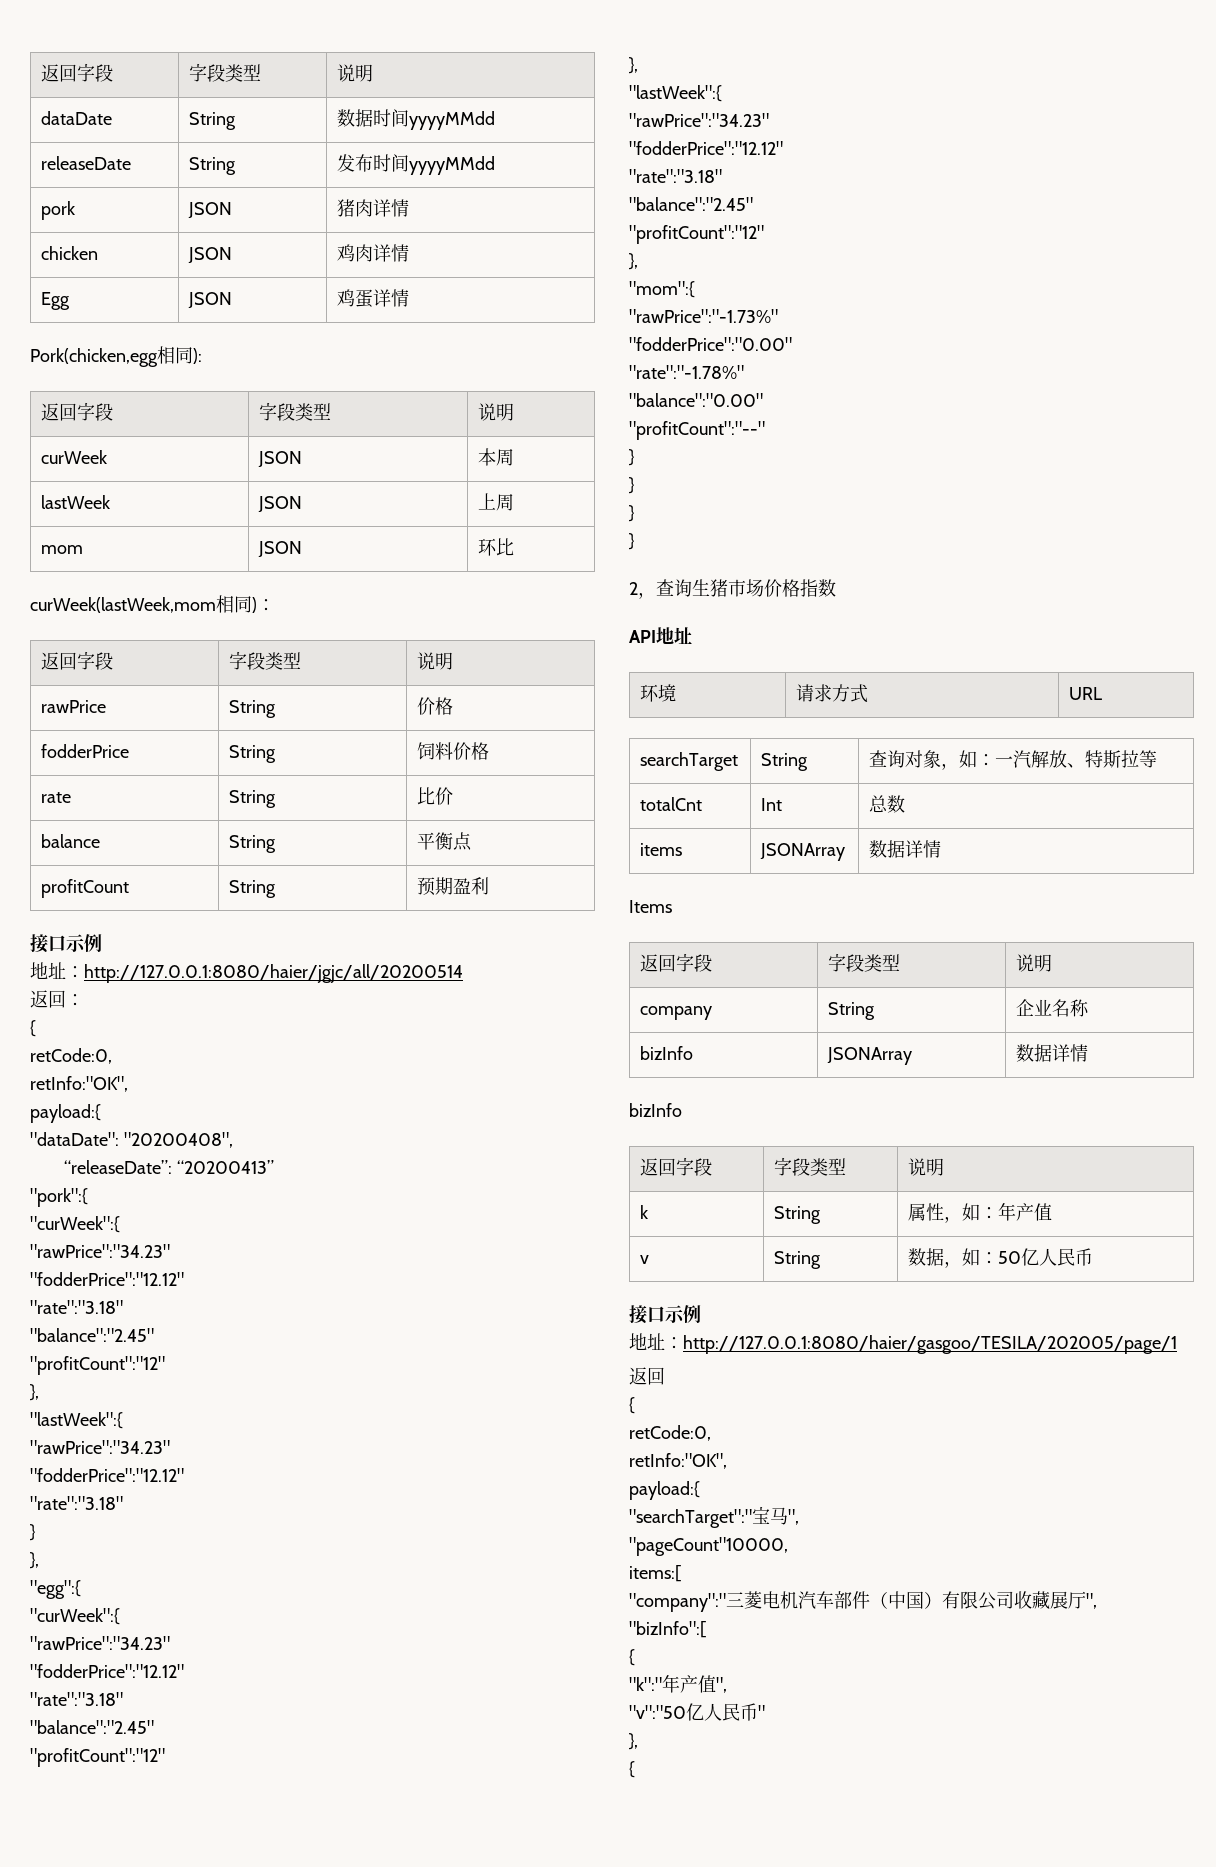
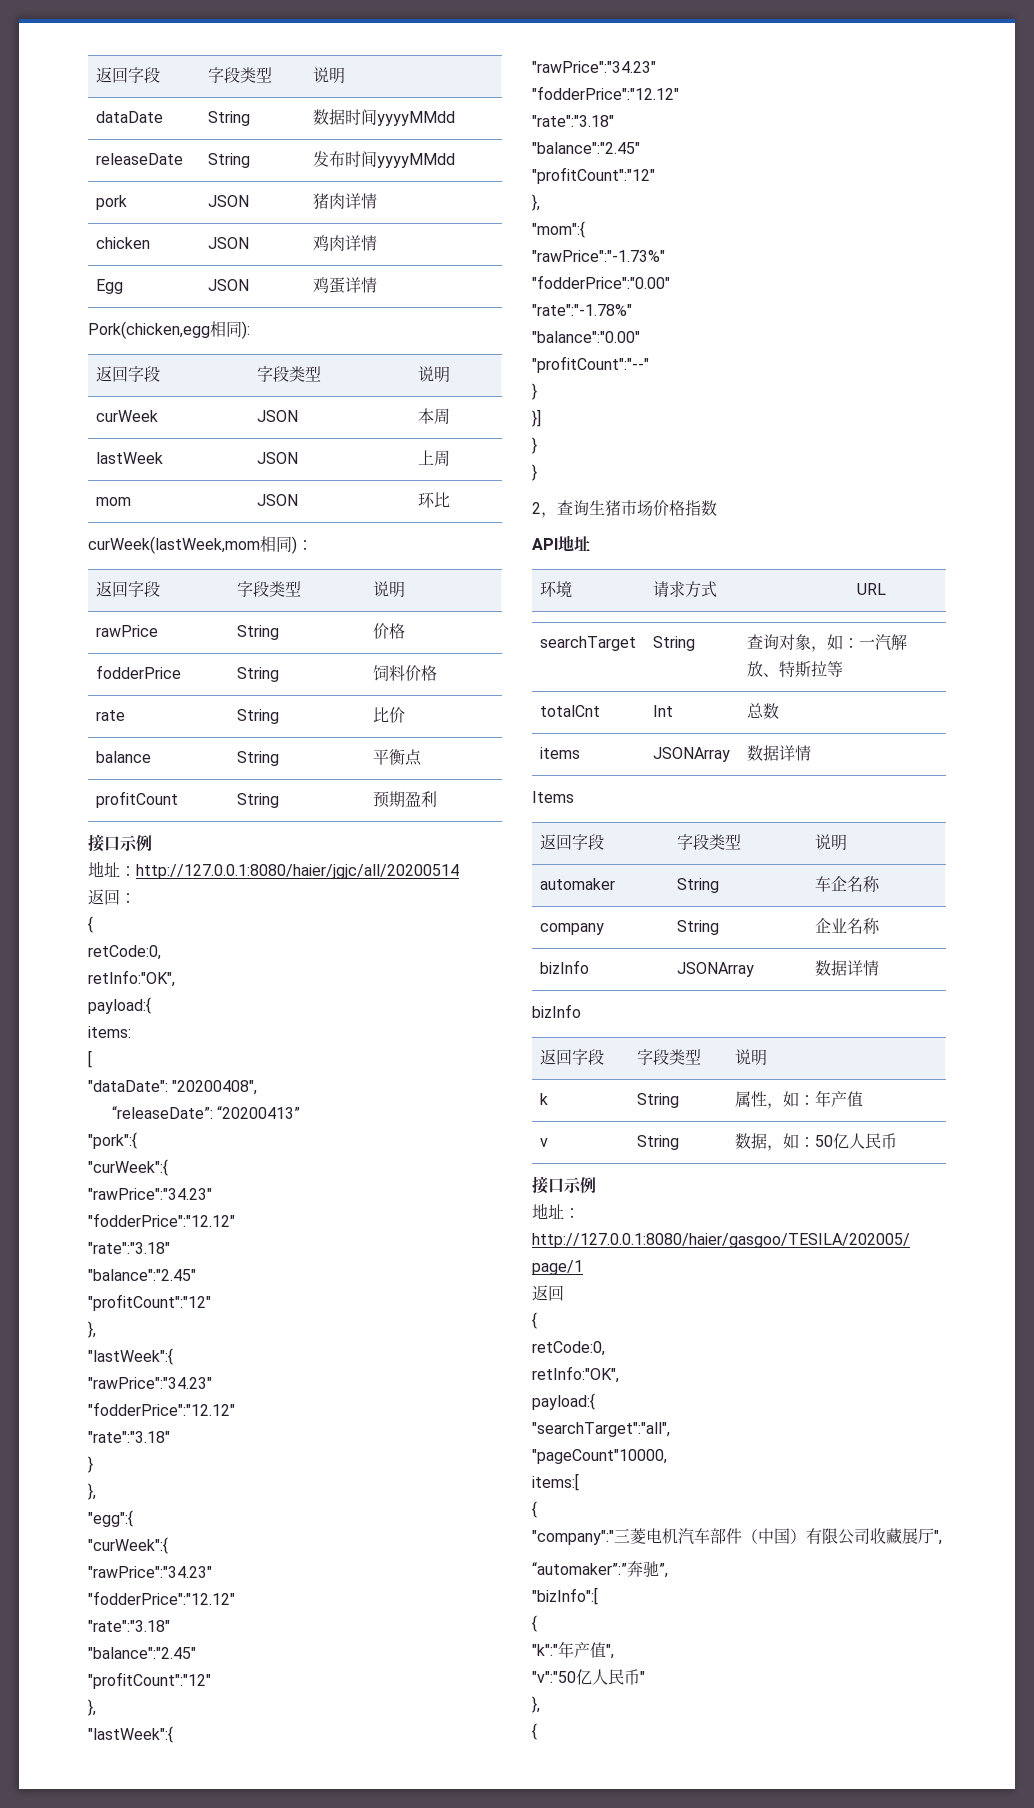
(101, 1113) none -> [88,1026,131,1038] [88,1050,92,1068] // items: // [
[629,477,635,494] } -> [532,409,541,427] }]
(1053, 963) none -> [540,878,616,890] [677,878,720,893] [815,876,881,892] // automaker | String | 车企名称
[629,1506,799,1528] "searchTarget":"宝马", -> [532,1422,670,1437] "searchTarget":"all",
(681, 1573) none -> [532,1501,537,1518] // {
(1097, 1601) none -> [532,1561,668,1578] // “automaker”:”奔驰”,

